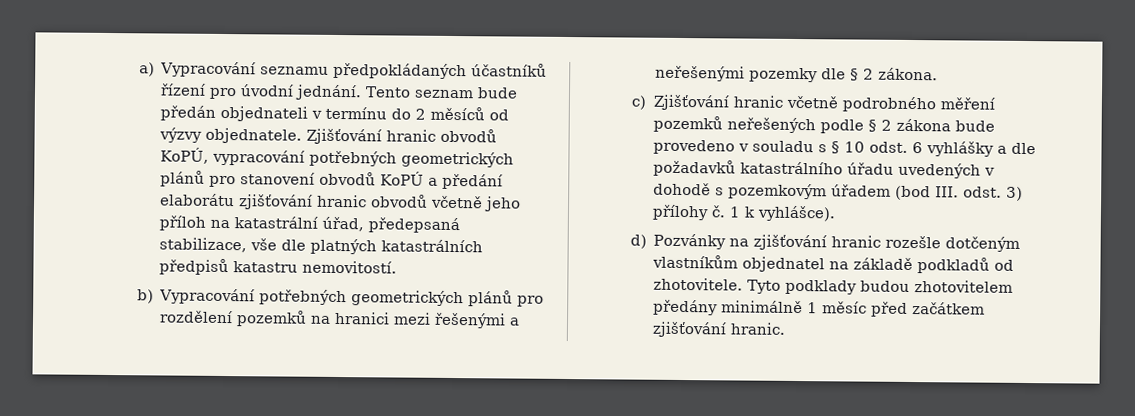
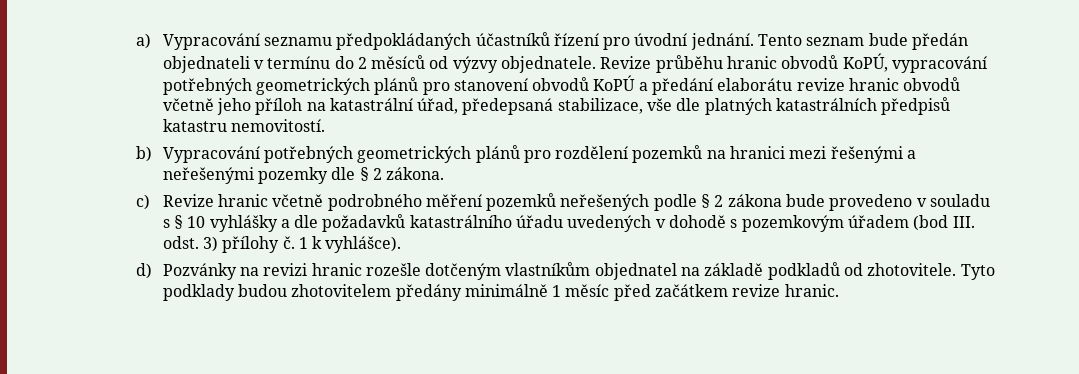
[306,128,383,145] Zjišťování -> [600,55,723,73] Revize průběhu
[238,194,314,210] zjišťování -> [796,78,845,91] revize
[653,94,730,111] Zjišťování -> [162,194,214,207] Revize
[869,141,924,154] odst. 6 -> (206, 222) none
[753,234,828,251] zjišťování -> [263,263,308,276] revizi
[652,321,728,338] zjišťování -> [732,284,781,297] revize

